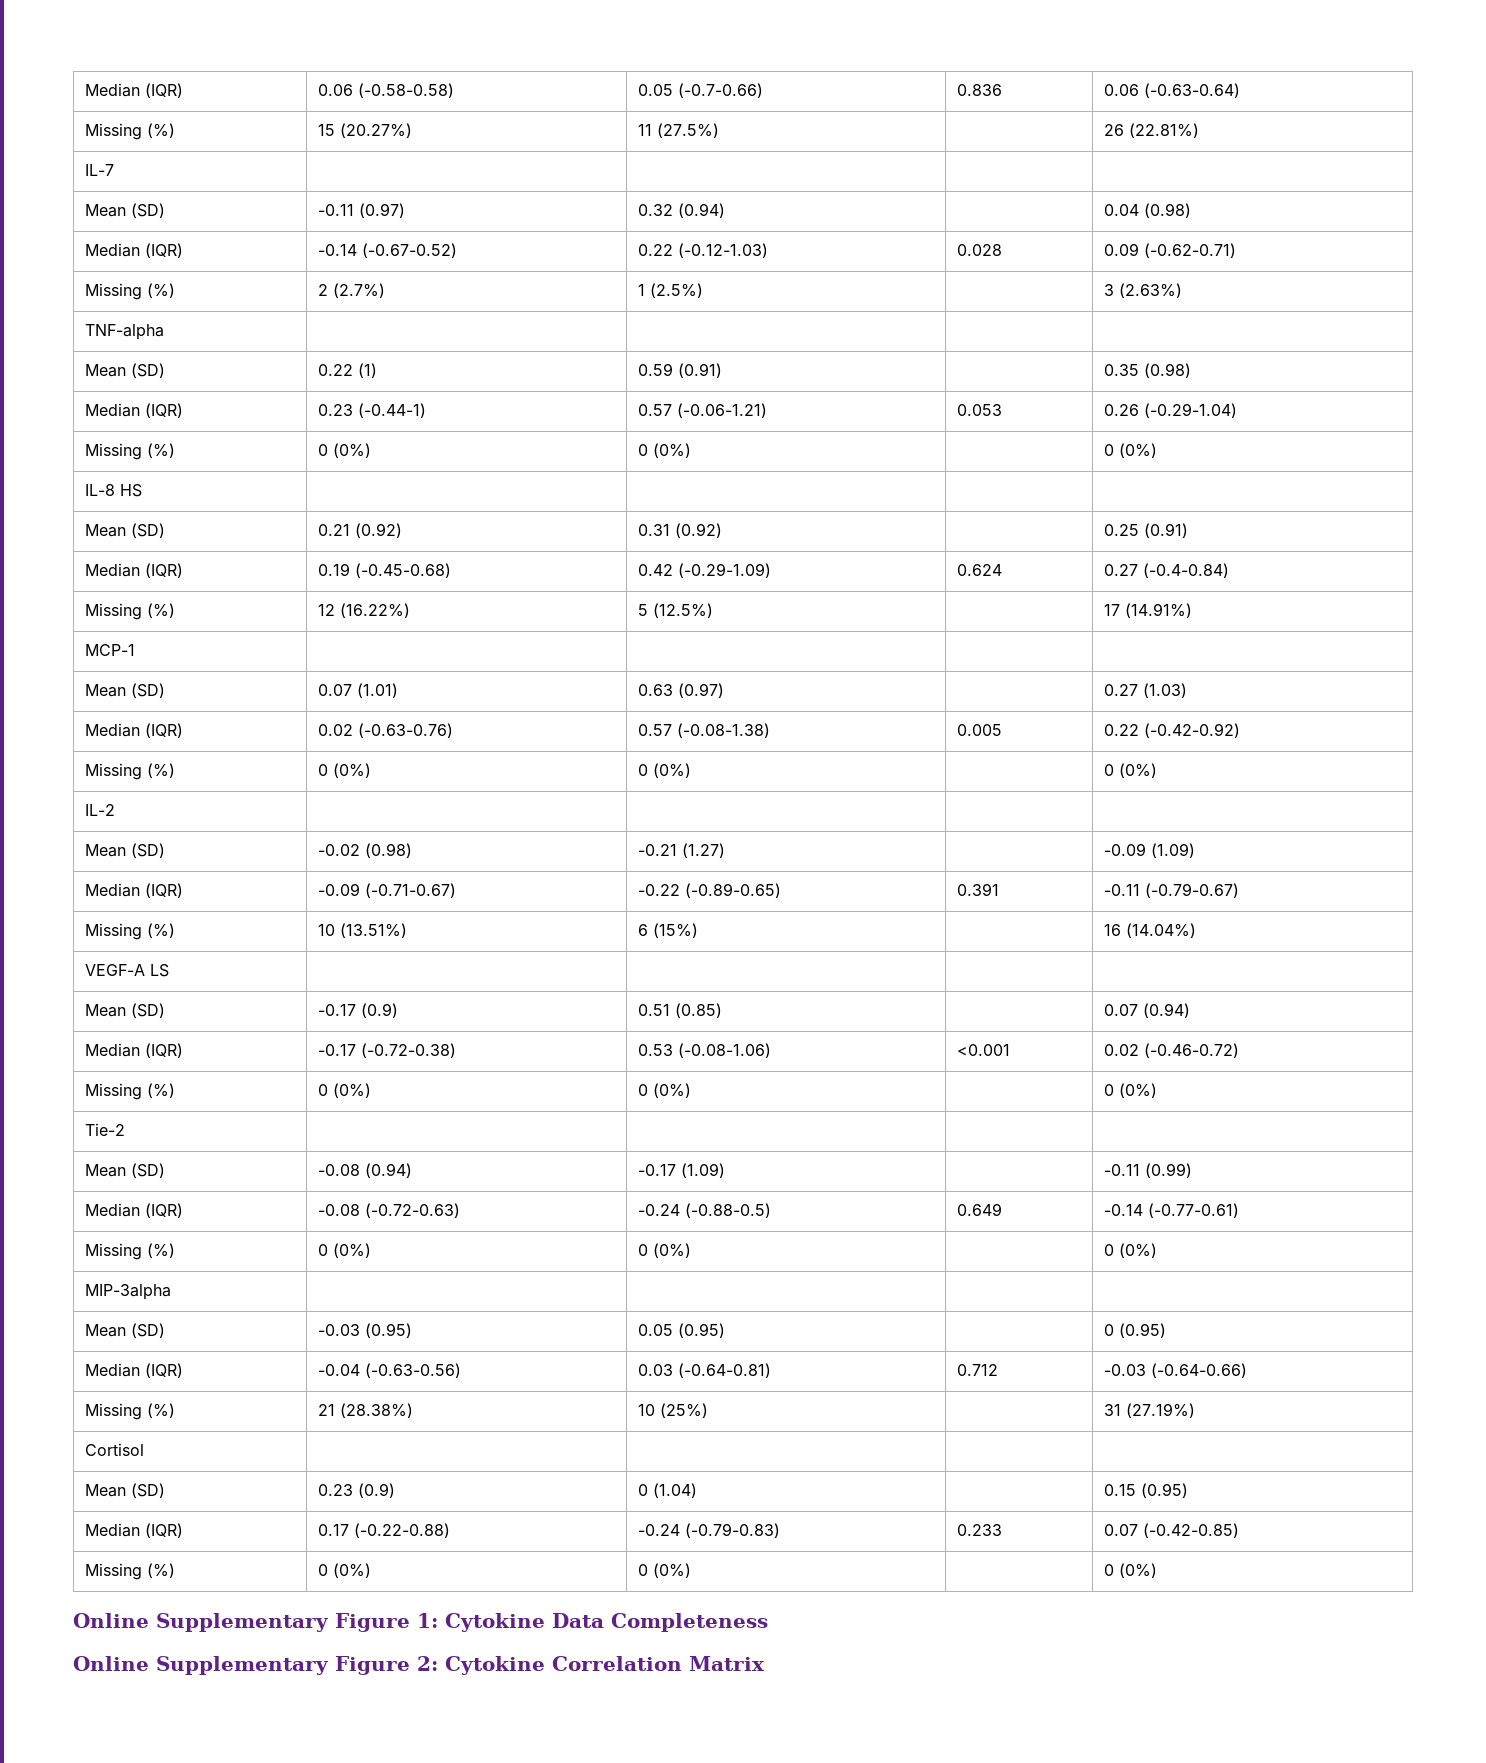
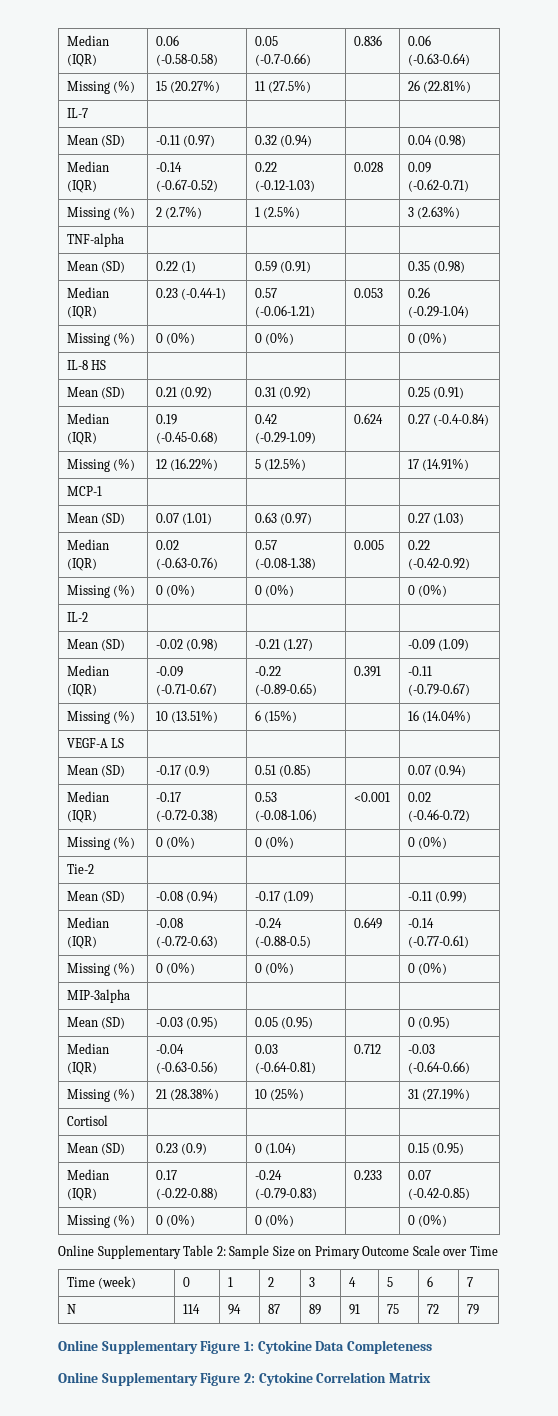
(1158, 1570) none -> [58,1245,498,1259] [66,1276,137,1289] [182,1277,190,1287] [227,1277,233,1287] [267,1277,274,1287] [308,1277,315,1287] [348,1277,356,1287] [386,1277,393,1287] [426,1276,433,1287] [466,1277,473,1287] [66,1304,76,1314] [182,1304,200,1314] [227,1304,241,1315] [267,1304,280,1314] [308,1304,321,1315] [348,1304,360,1315] [386,1304,399,1314] [426,1304,439,1314] [466,1304,479,1315] // Online Supplementary Table 2: Sample Size on Primary Outcome Scale over Time // Time (week) | 0 | 1 | 2 | 3 | 4 | 5 | 6 | 7 // N | 114 | 94 | 87 | 89 | 91 | 75 | 72 | 79

